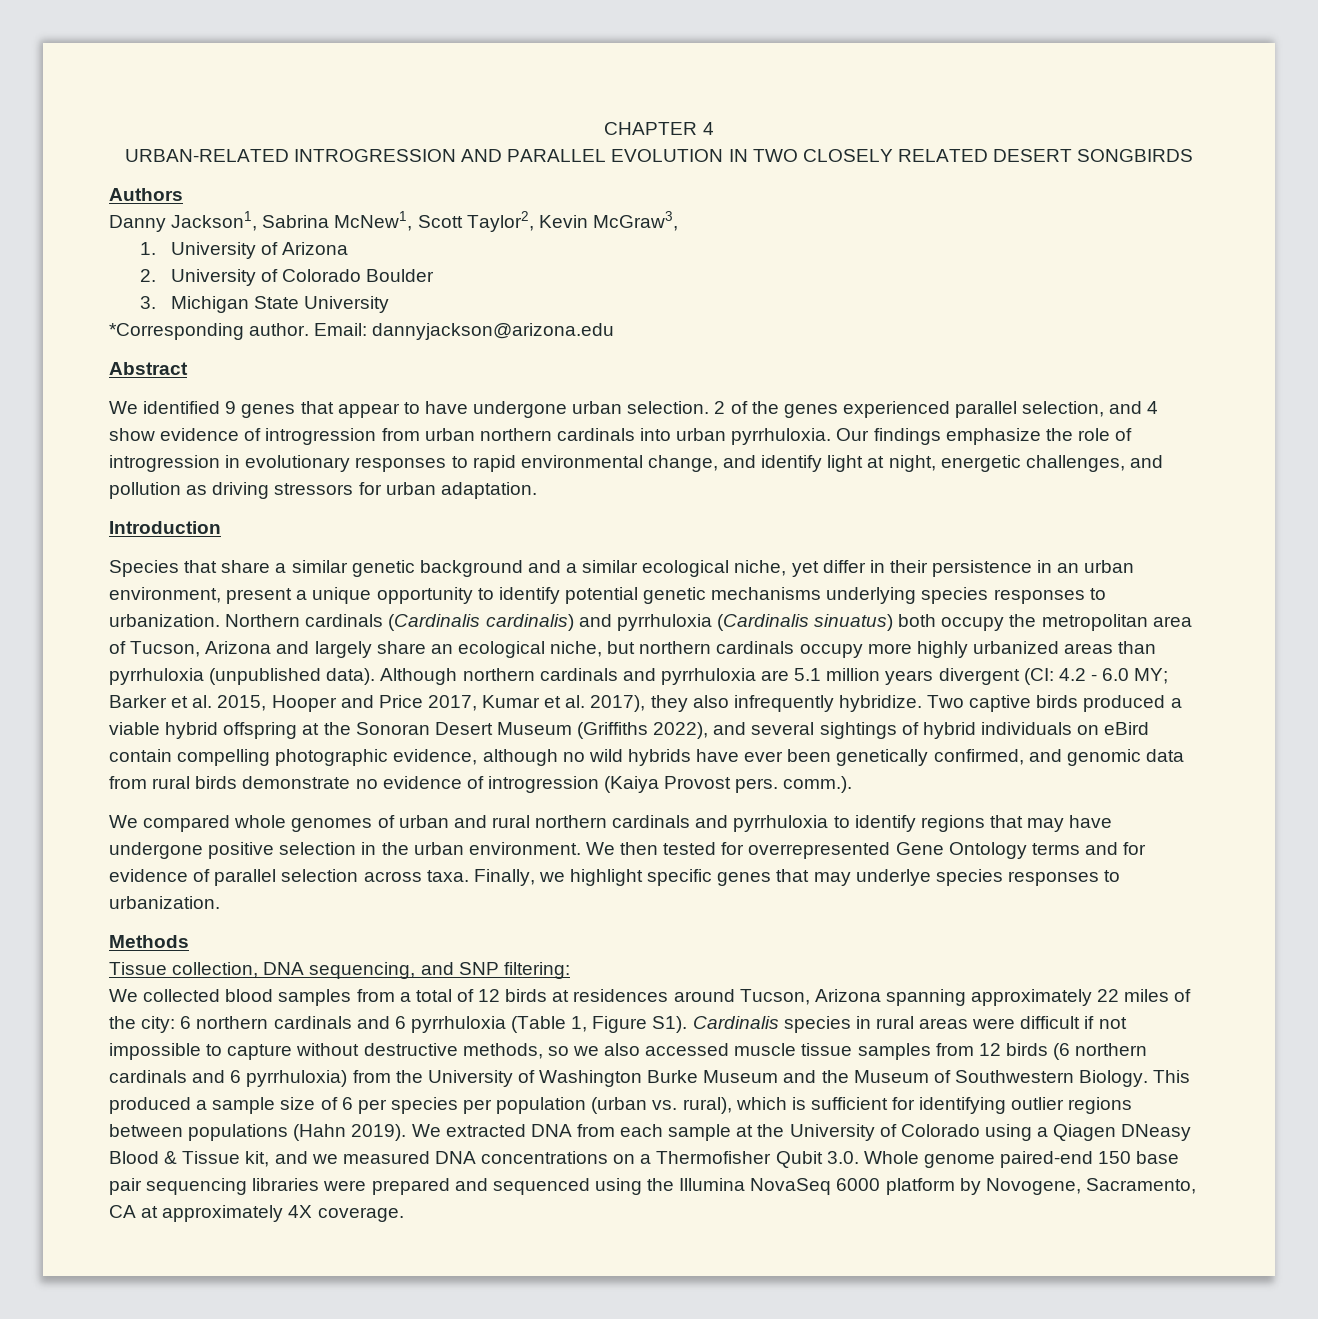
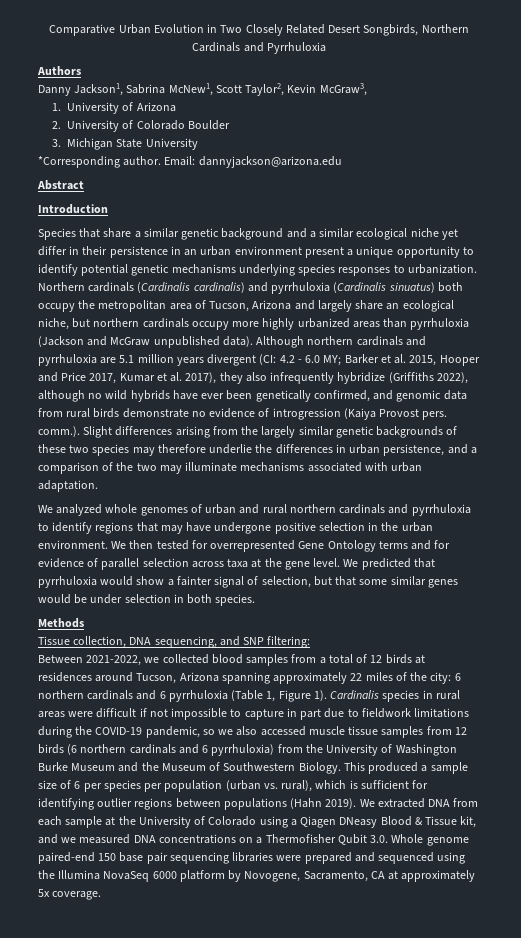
[604,122,714,135] [124,149,1194,162] CHAPTER 4 // URBAN-RELATED INTROGRESSION AND PARALLEL EVOLUTION IN TWO CLOSELY RELATED DESERT SONGBIRDS -> [49,24,469,36] [192,42,326,54] Comparative Urban Evolution in Two Closely Related Desert Songbirds, Northern Cardinals and Pyrrhuloxia
[109,401,1159,418] [109,428,1133,445] [109,455,1163,472] [109,482,537,499] // We identified 9 genes that appear to have undergone urban selection. 2 of the genes experienced parallel selection, and 4 show evidence of introgression from urban northern cardinals into urban pyrrhuloxia. Our findings emphasize the role of introgression in evolutionary responses to rapid environmental change, and identify light at night, energetic challenges, and pollution as driving stressors for urban adaptation. -> (84, 185) none
[734,560,787,576] niche, -> [410,228,439,237] niche
[109,587,221,603] environment, -> [234,246,302,255] environment
[209,668,322,685] (unpublished -> [38,336,220,348] (Jackson and McGraw unpublished
[838,695,1182,712] [109,722,1150,739] [109,749,478,766] hybridize. Two captive birds produced a viable hybrid offspring at the Sonoran Desert Museum (Griffiths 2022), and several sightings of hybrid individuals on eBird contain compelling photographic evidence, -> [337,372,468,384] hybridize (Griffiths 2022),
[109,815,231,832] // We compared -> [83,426,458,438] [38,444,477,456] [38,462,423,474] [38,480,98,492] [38,504,103,516] Slight differences arising from the largely similar genetic backgrounds of these two species may therefore underlie the differences in urban persistence, and a comparison of the two may illuminate mechanisms associated with urban adaptation. // We analyzed
[426,869,1121,886] [109,896,220,909] taxa. Finally, we highlight specific genes that may underlye species responses to urbanization. -> [227,558,435,570] [38,576,458,588] [38,594,256,606] taxa at the gene level. We predicted that pyrrhuloxia would show a fainter signal of selection, but that some similar genes would be under selection in both species.
[109,989,138,1002] We -> [38,655,160,666] Between 2021-2022, we
[652,1016,688,1033] S1). -> [313,690,327,701] 1).
[296,1043,543,1059] without destructive methods, -> [286,708,470,720] [38,726,200,738] in part due to fieldwork limitations during the COVID-19 pandemic,
[288,1205,313,1218] 4X -> [38,889,50,897] 5x

